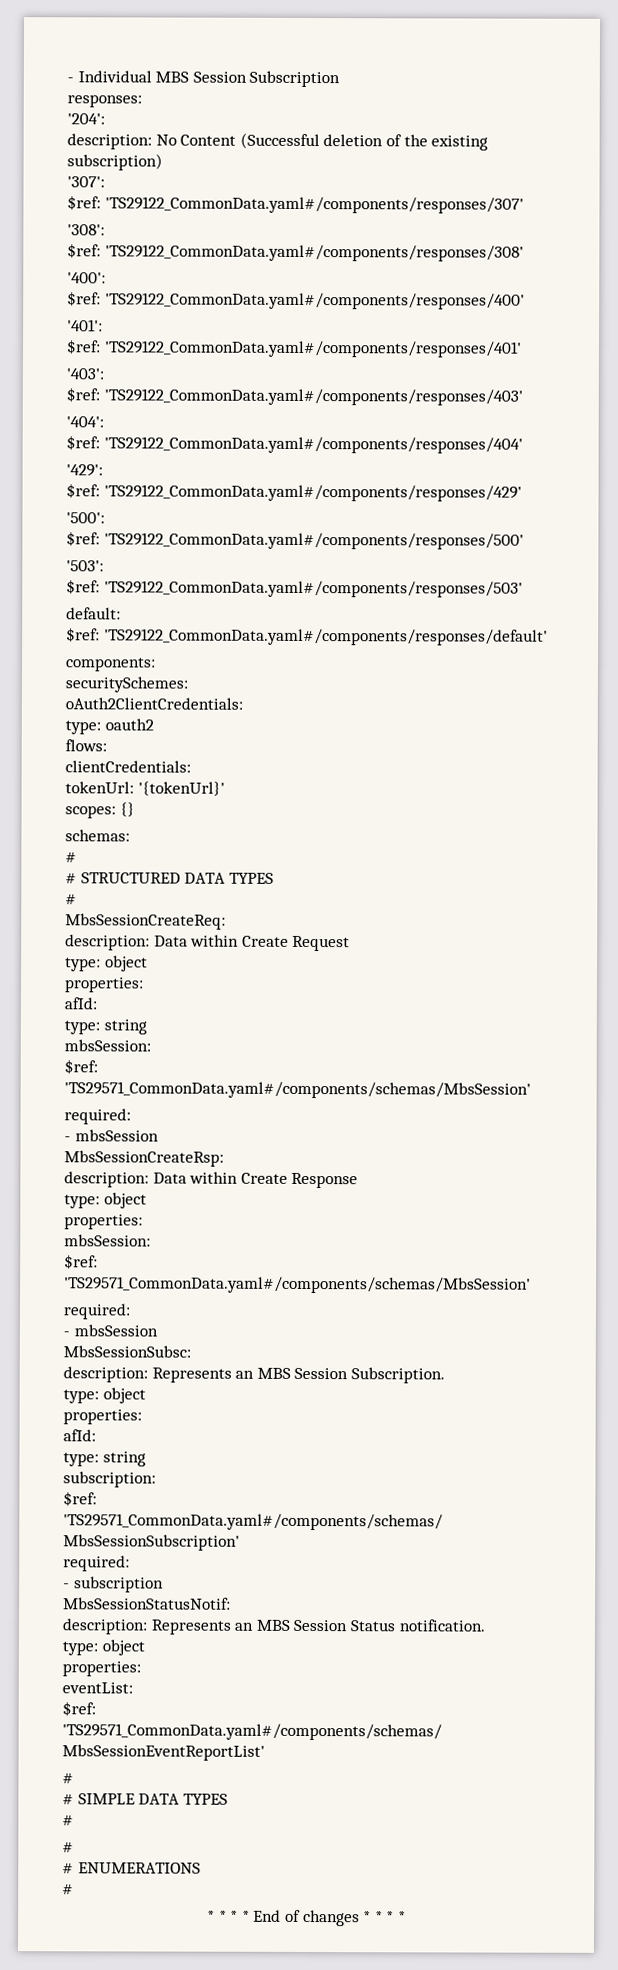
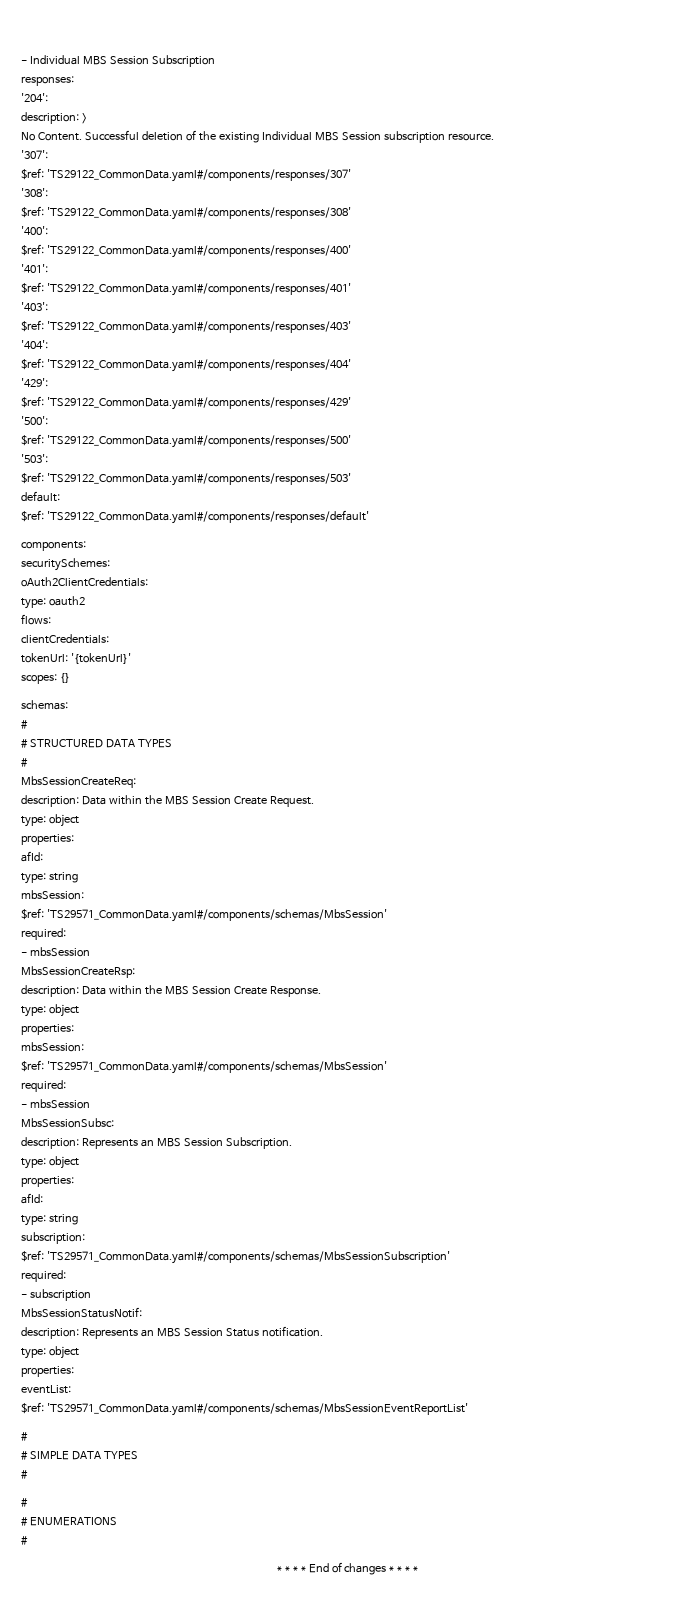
[155,132,489,151] [67,153,163,171] No Content (Successful deletion of the existing subscription) -> [81,113,87,124] [21,130,494,143] > // No Content. Successful deletion of the existing Individual MBS Session subscription resource.
[241,935,351,952] Create Request -> [144,795,314,807] the MBS Session Create Request.
[240,1172,359,1189] Create Response -> [144,985,321,997] the MBS Session Create Response.

